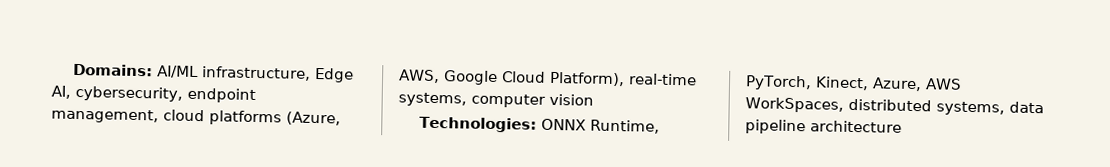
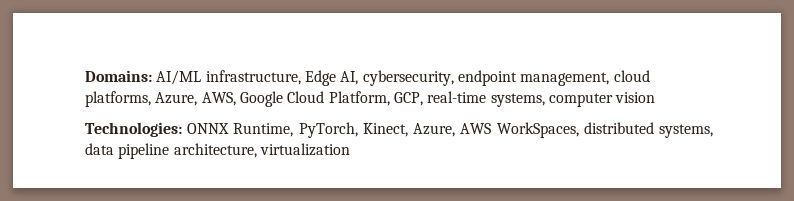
[209,110,341,126] platforms (Azure, -> [85,91,198,107] platforms, Azure,
[549,71,625,87] Platform), -> [328,91,423,106] Platform, GCP,
[810,120,902,133] architecture -> [173,143,350,158] architecture, virtualization

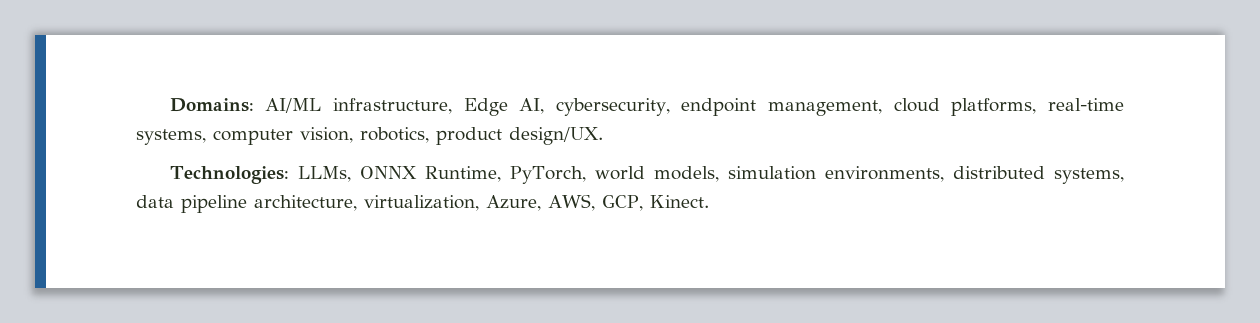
[155,91,656,107] Azure, AWS, Google Cloud Platform, GCP, real-time systems, computer vision -> [1048,98,1124,111] [136,127,603,145] real-time systems, computer vision, robotics, product design/UX.
(182, 129) none -> [297,166,351,182] LLMs,
[362,122,579,138] Kinect, Azure, AWS WorkSpaces, -> [594,166,944,182] world models, simulation environments,
[259,143,350,156] virtualization -> [364,194,709,211] virtualization, Azure, AWS, GCP, Kinect.

